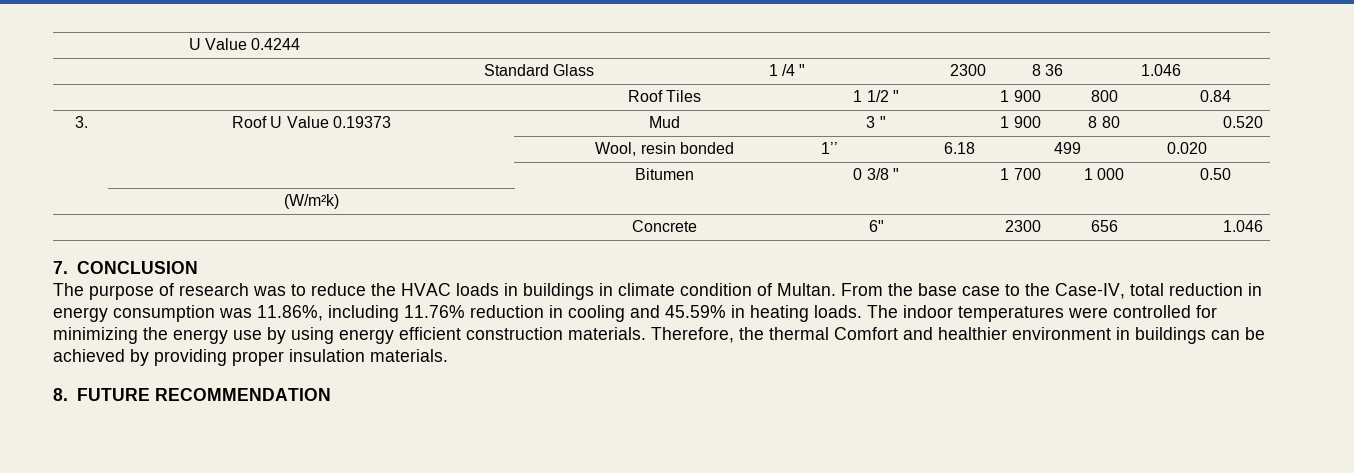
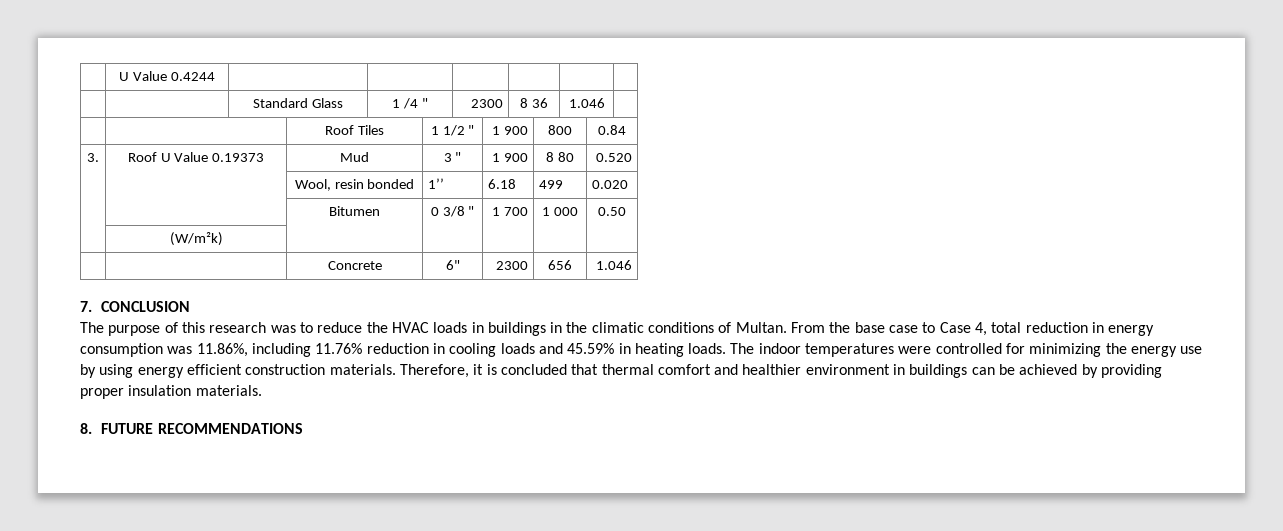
(174, 289) none -> [181,322,205,333] this
[618,283,752,296] climate condition -> [566,322,715,333] the climatic conditions
[1025,283,1125,299] the Case-IV, -> [939,322,988,336] Case 4,
(625, 313) none -> [500,343,535,354] loads
[739,327,898,340] the thermal Comfort -> [473,364,711,375] it is concluded that thermal comfort
[155,388,332,401] RECOMMENDATION -> [157,423,303,434] RECOMMENDATIONS

